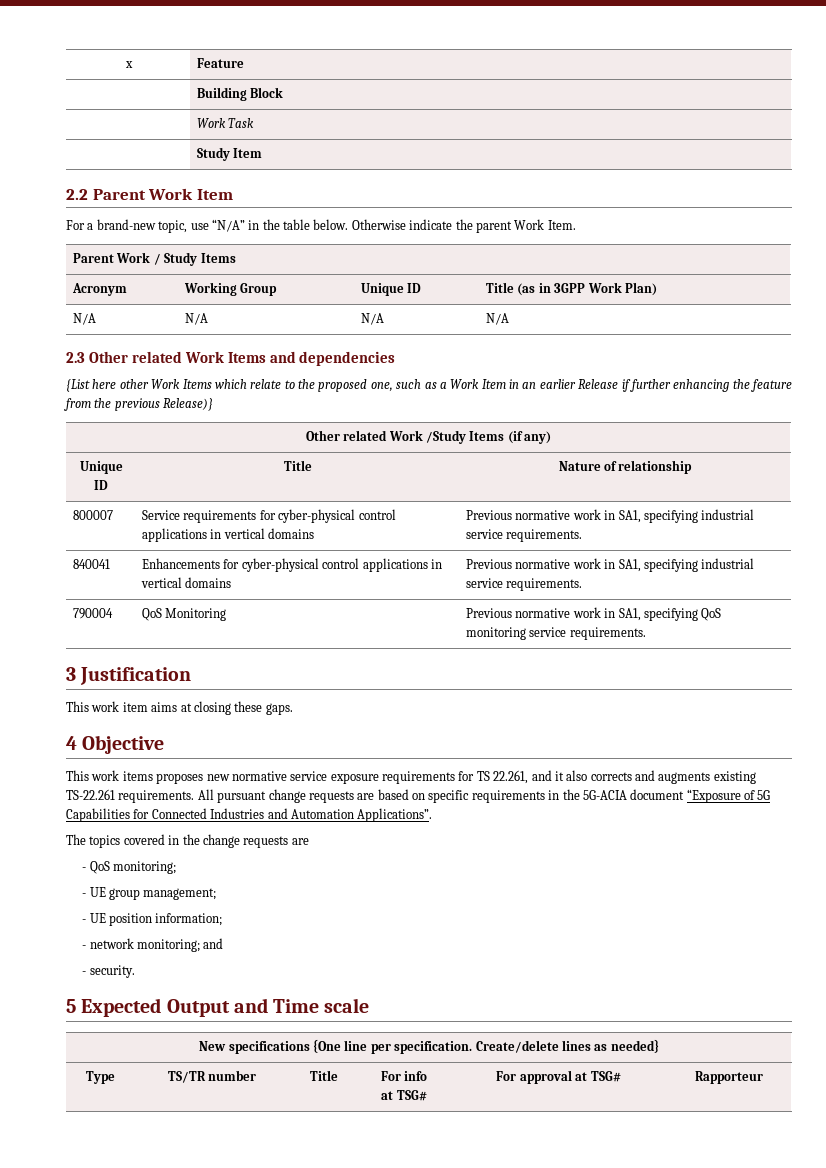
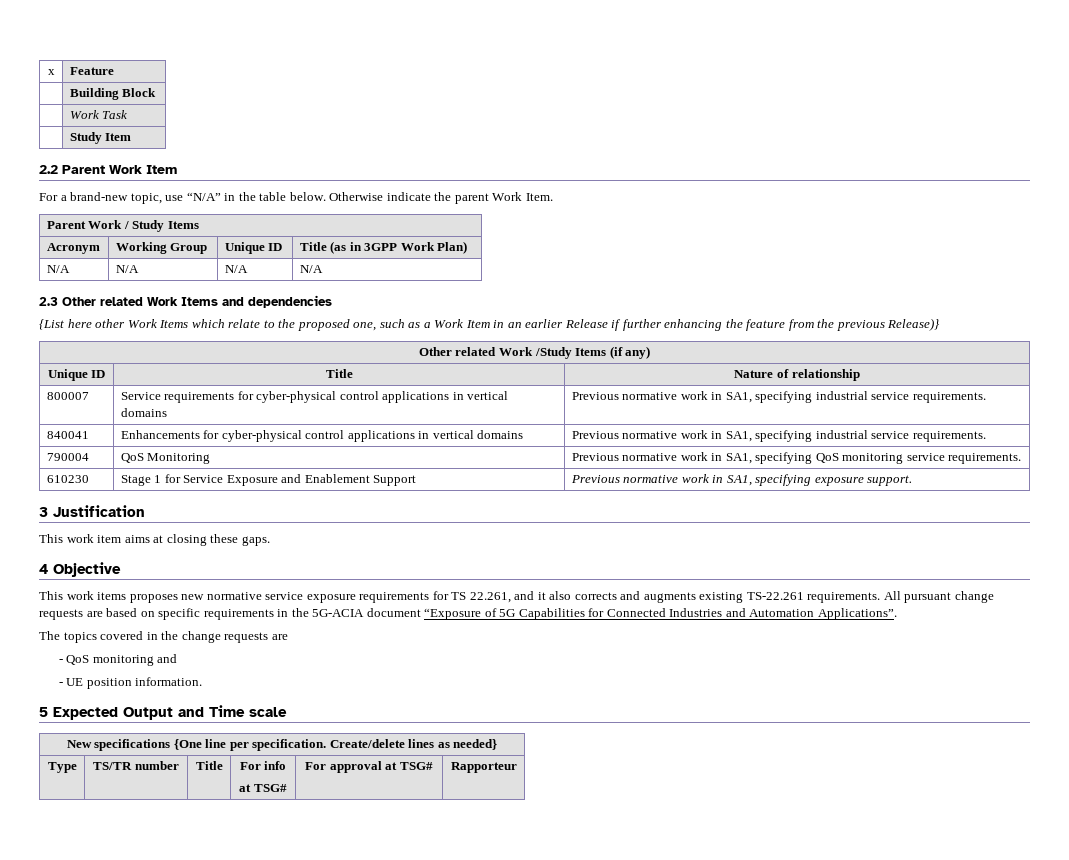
(646, 633) none -> [46,475,89,483] [120,474,417,486] [570,474,913,486] // 610230 | Stage 1 for Service Exposure and Enablement Support | Previous normative work in SA1, specifying exposure support.
[113,861,177,874] [82,887,217,900] [82,913,223,926] [82,938,224,952] [82,965,135,978] monitoring; // - UE group management; // - UE position information; // - network monitoring; and // - security. -> [92,654,178,666] [58,677,203,689] monitoring and // - UE position information.

